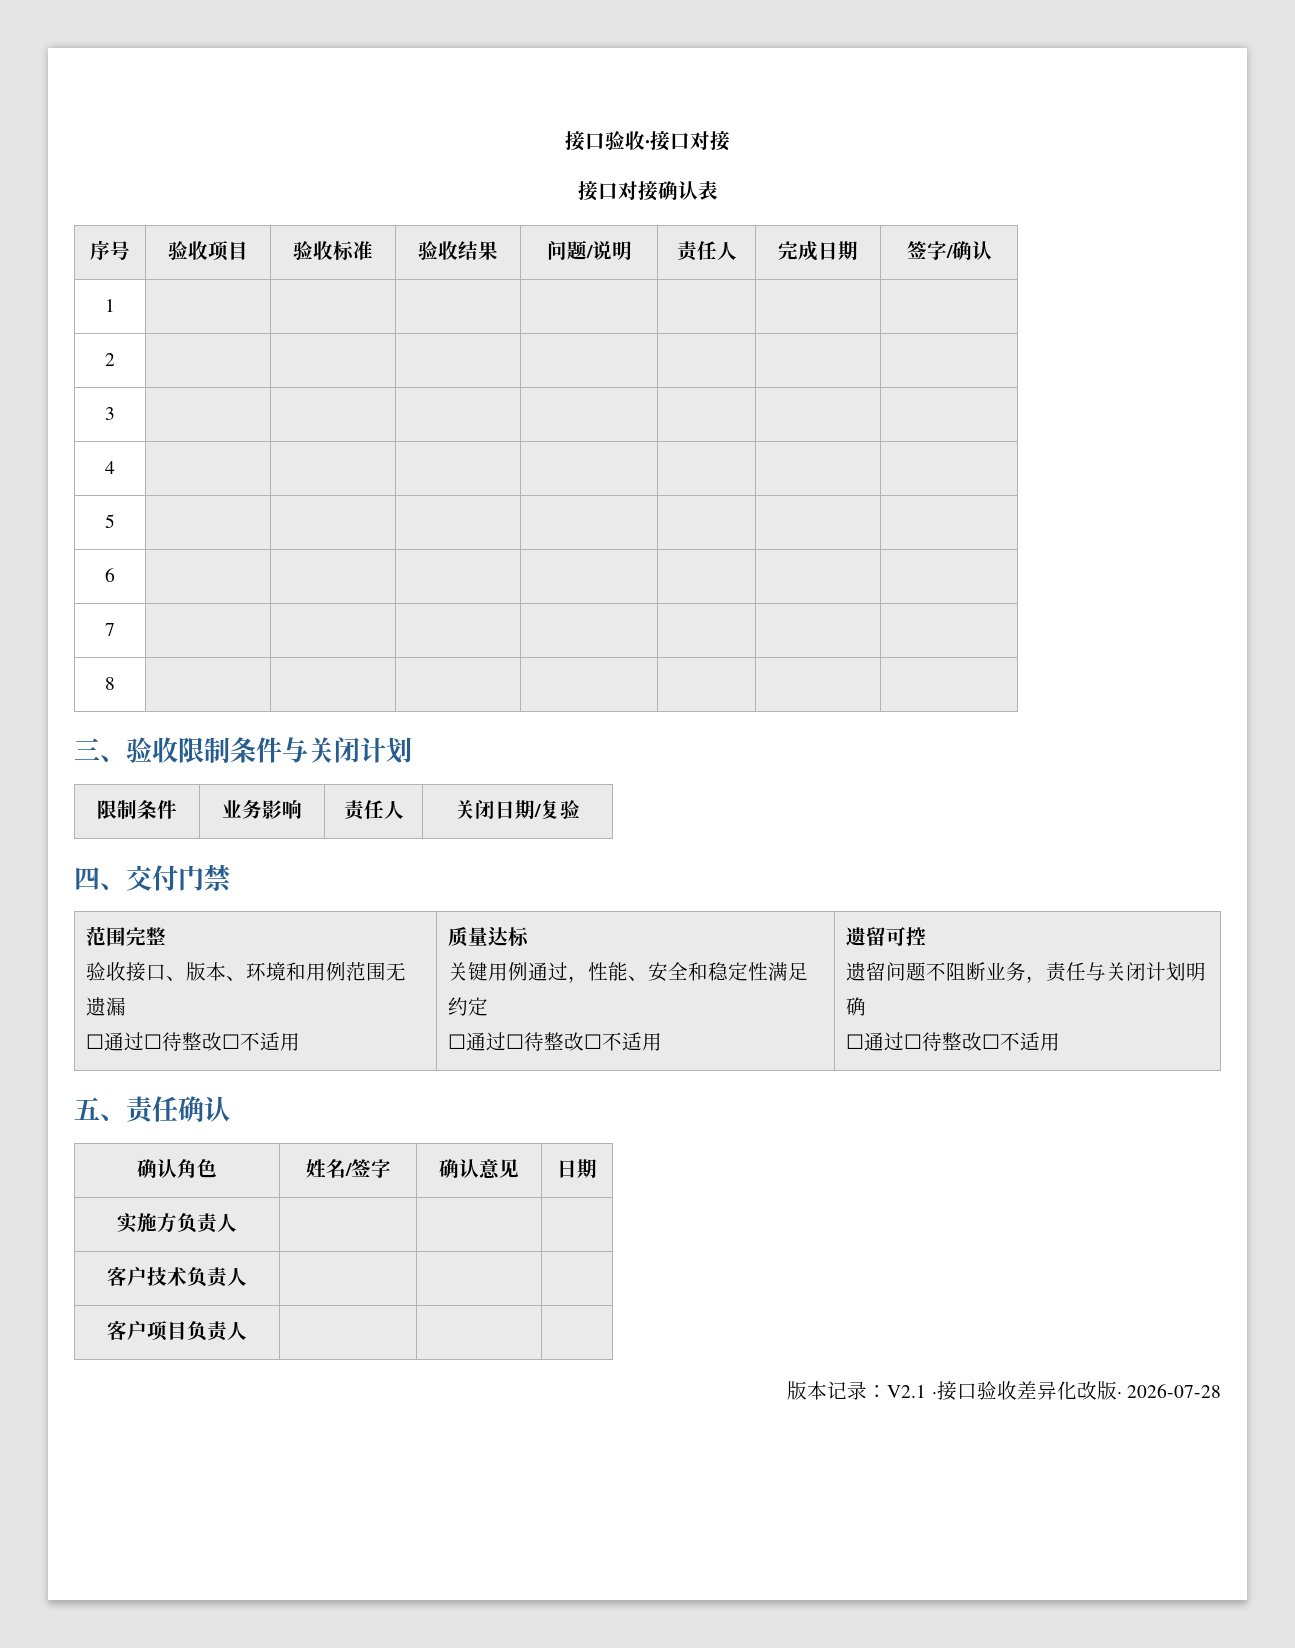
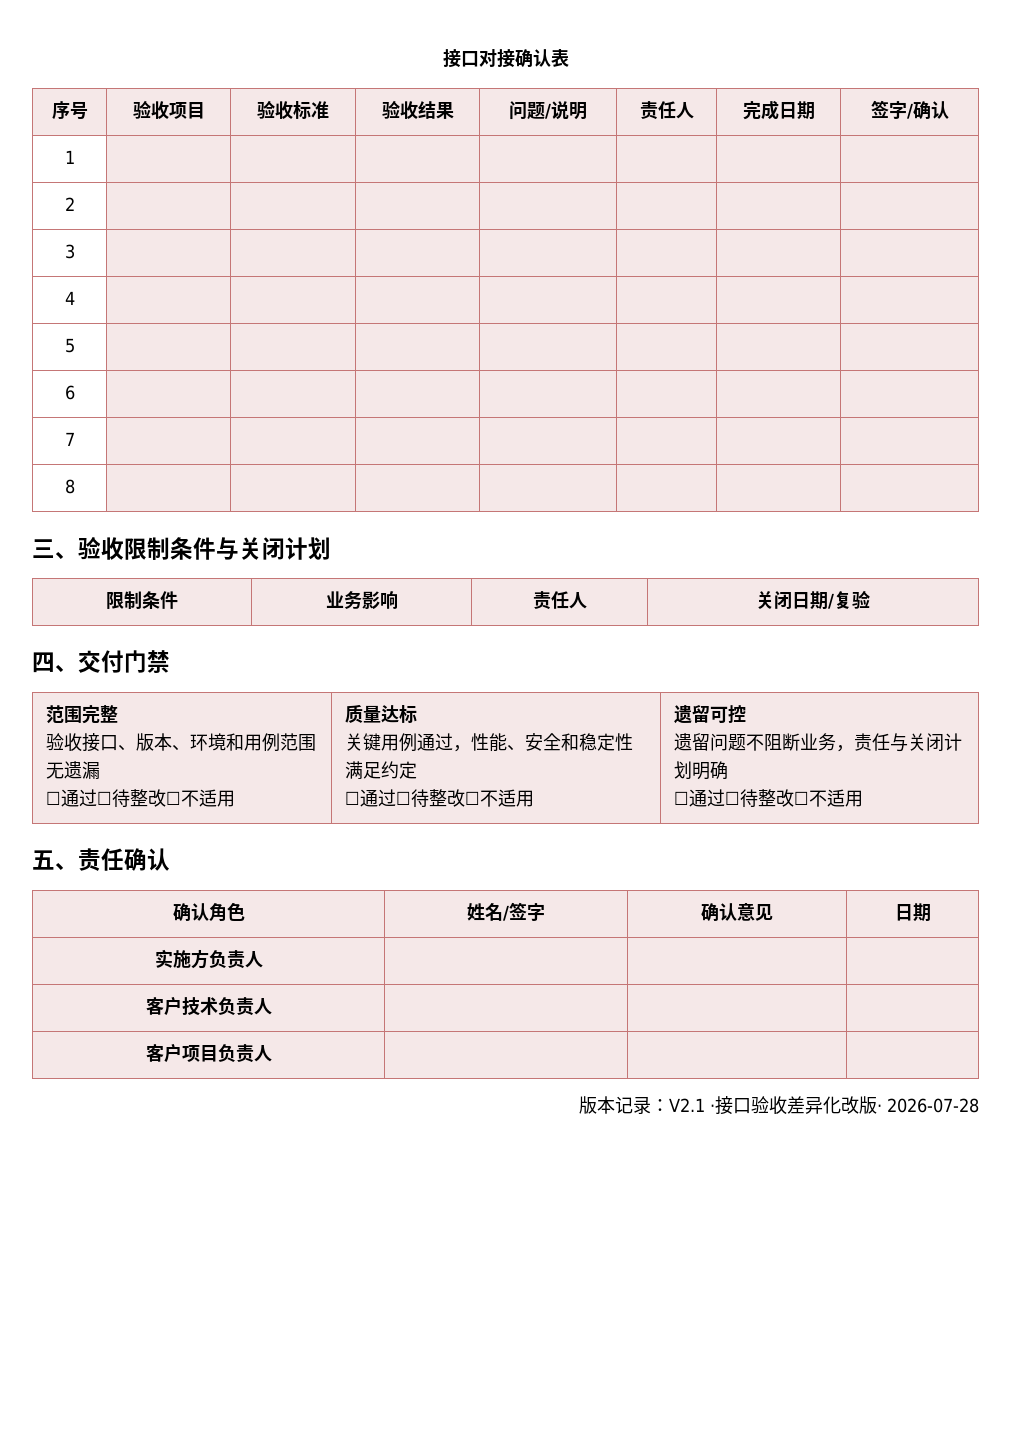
[565,131,730,151] [577,181,618,201] 接口验收·接口对接 // 接口 -> [442,49,479,68] 接口

